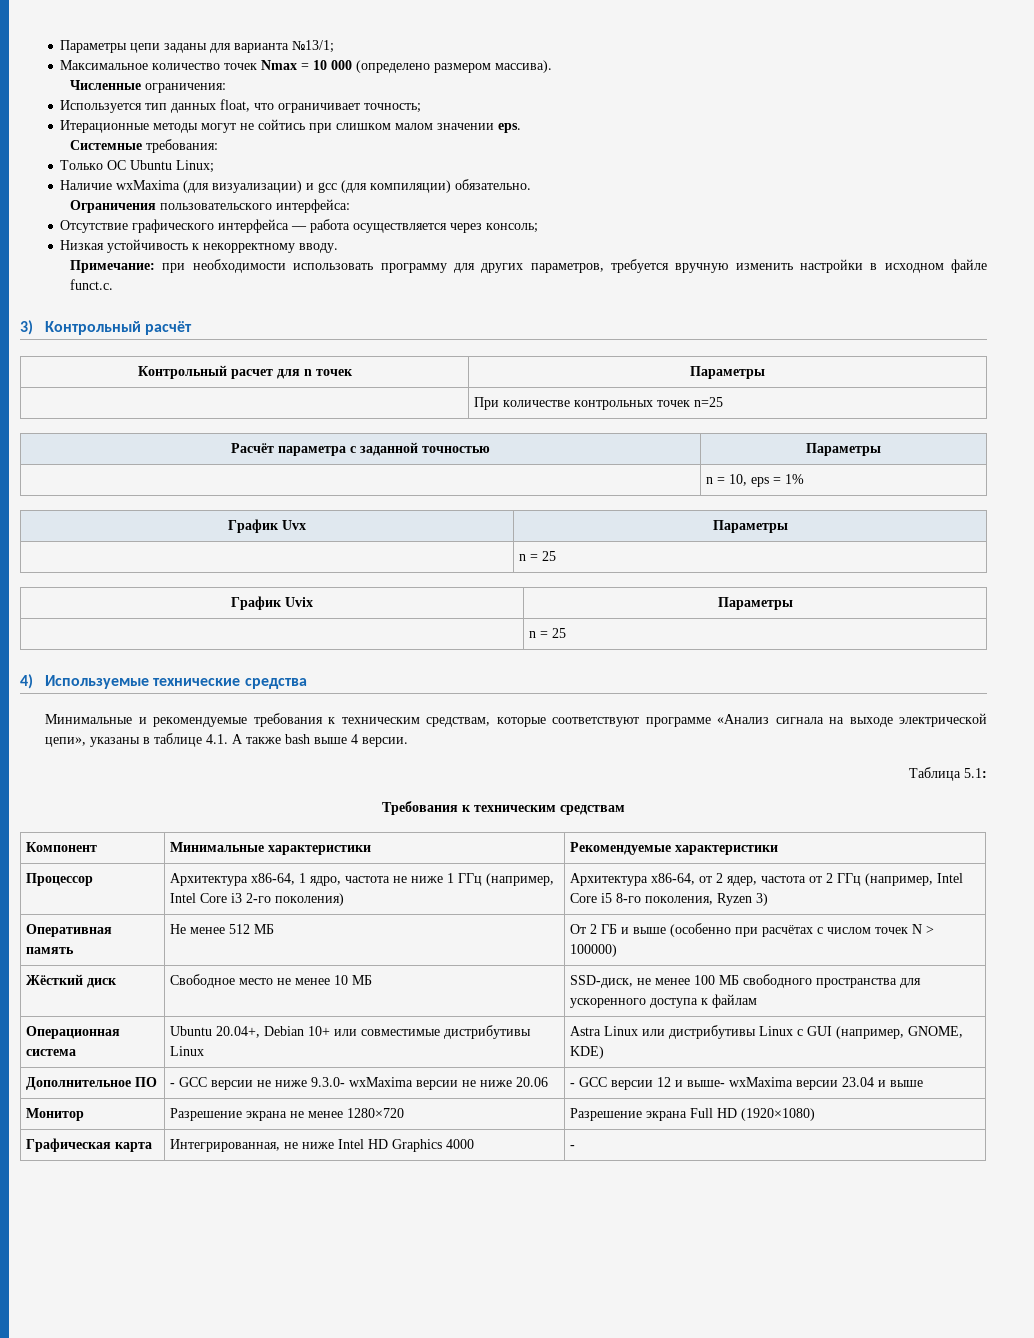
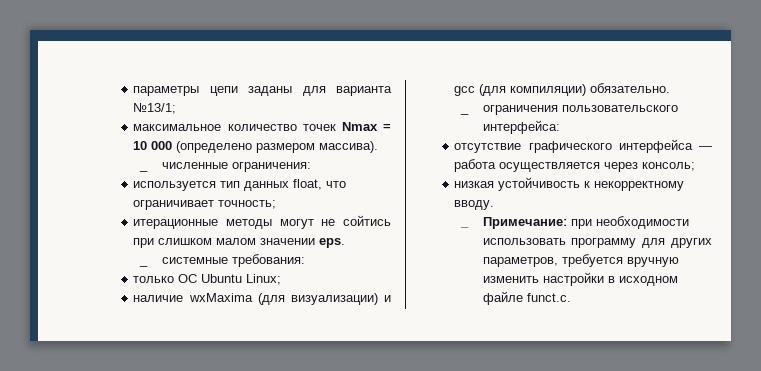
[60,40,128,53] Параметры -> [133,86,200,96] параметры
[60,60,149,70] Максимальное -> [133,124,222,131] максимальное
[70,80,142,90] Численные -> [139,169,149,172] [161,162,228,169] _ численные
[60,100,143,113] Используется -> [133,181,217,191] используется
[60,120,150,133] Итерационные -> [133,219,219,229] итерационные
[70,140,143,150] Системные -> [139,264,149,267] [161,257,228,264] _ системные
[60,160,104,170] Только -> [133,276,175,283] только
[60,180,113,190] Наличие -> [133,295,184,302] наличие
[70,200,157,213] Ограничения -> [460,105,558,115] _ ограничения
[60,220,129,233] Отсутствие -> [454,143,522,153] отсутствие
[60,240,105,250] Низкая -> [454,181,495,188] низкая
(339, 248) none -> [460,226,470,228] _
[20,320,193,335] [137,365,353,379] [690,366,765,379] [474,397,724,410] [231,442,490,456] [806,443,881,456] [706,474,805,487] [228,519,306,533] [712,520,788,533] [519,551,557,561] [231,596,313,610] [717,597,793,610] [529,628,567,638] [20,674,307,689] [45,713,988,727] [45,733,409,747] [909,767,987,781] [382,801,625,815] [26,842,98,852] [170,842,372,855] [570,842,779,855] [26,873,94,886] [170,873,555,886] [170,893,345,906] [570,873,964,886] [570,893,769,906] [26,924,113,937] [26,947,75,954] [170,924,275,934] [570,923,935,937] [570,944,618,957] [26,974,118,988] [170,974,373,988] [570,974,922,988] [570,994,758,1008] [26,1026,121,1039] [26,1049,77,1056] [170,1025,532,1039] [170,1046,205,1056] [570,1025,964,1039] [570,1046,605,1059] [26,1077,158,1090] [170,1077,549,1090] [570,1077,924,1090] [26,1108,85,1121] [170,1108,405,1121] [570,1108,816,1121] [26,1138,153,1152] [170,1139,475,1152] [570,1145,576,1149] // 3) Контрольный расчёт // Контрольный расчет для n точек | Параметры // | При количестве контрольных точек n=25 // Расчёт параметра с заданной точностью | Параметры // | n = 10, eps = 1% // График Uvx | Параметры // | n = 25 // График Uvix | Параметры // | n = 25 // 4) Используемые технические средства // Минимальные и рекомендуемые требования к техническим средствам, которые соответствуют программе «Анализ сигнала на выходе электрической цепи», указаны в таблице 4.1. А также bash выше 4 версии. // Таблица 5.1: // Требования к техническим средствам // Компонент | Минимальные характеристики | Рекомендуемые характеристики // Процессор | Архитектура x86-64, 1 ядро, частота не ниже 1 ГГц (например, Intel Core i3 2-го поколения) | Архитектура x86-64, от 2 ядер, частота от 2 ГГц (например, Intel Core i5 8-го поколения, Ryzen 3) // Оперативная память | Не менее 512 МБ | От 2 ГБ и выше (особенно при расчётах с числом точек N > 100000) // Жёсткий диск | Свободное место не менее 10 МБ | SSD-диск, не менее 100 МБ свободного пространства для ускоренного доступа к файлам // Операционная система | Ubuntu 20.04+, Debian 10+ или совместимые дистрибутивы Linux | Astra Linux или дистрибутивы Linux с GUI (например, GNOME, KDE) // Дополнительное ПО | - GCC версии не ниже 9.3.0- wxMaxima версии не ниже 20.06 | - GCC версии 12 и выше- wxMaxima версии 23.04 и выше // Монитор | Разрешение экрана не менее 1280×720 | Разрешение экрана Full HD (1920×1080) // Графическая карта | Интегрированная, не ниже Intel HD Graphics 4000 | - -> (571, 297) none

